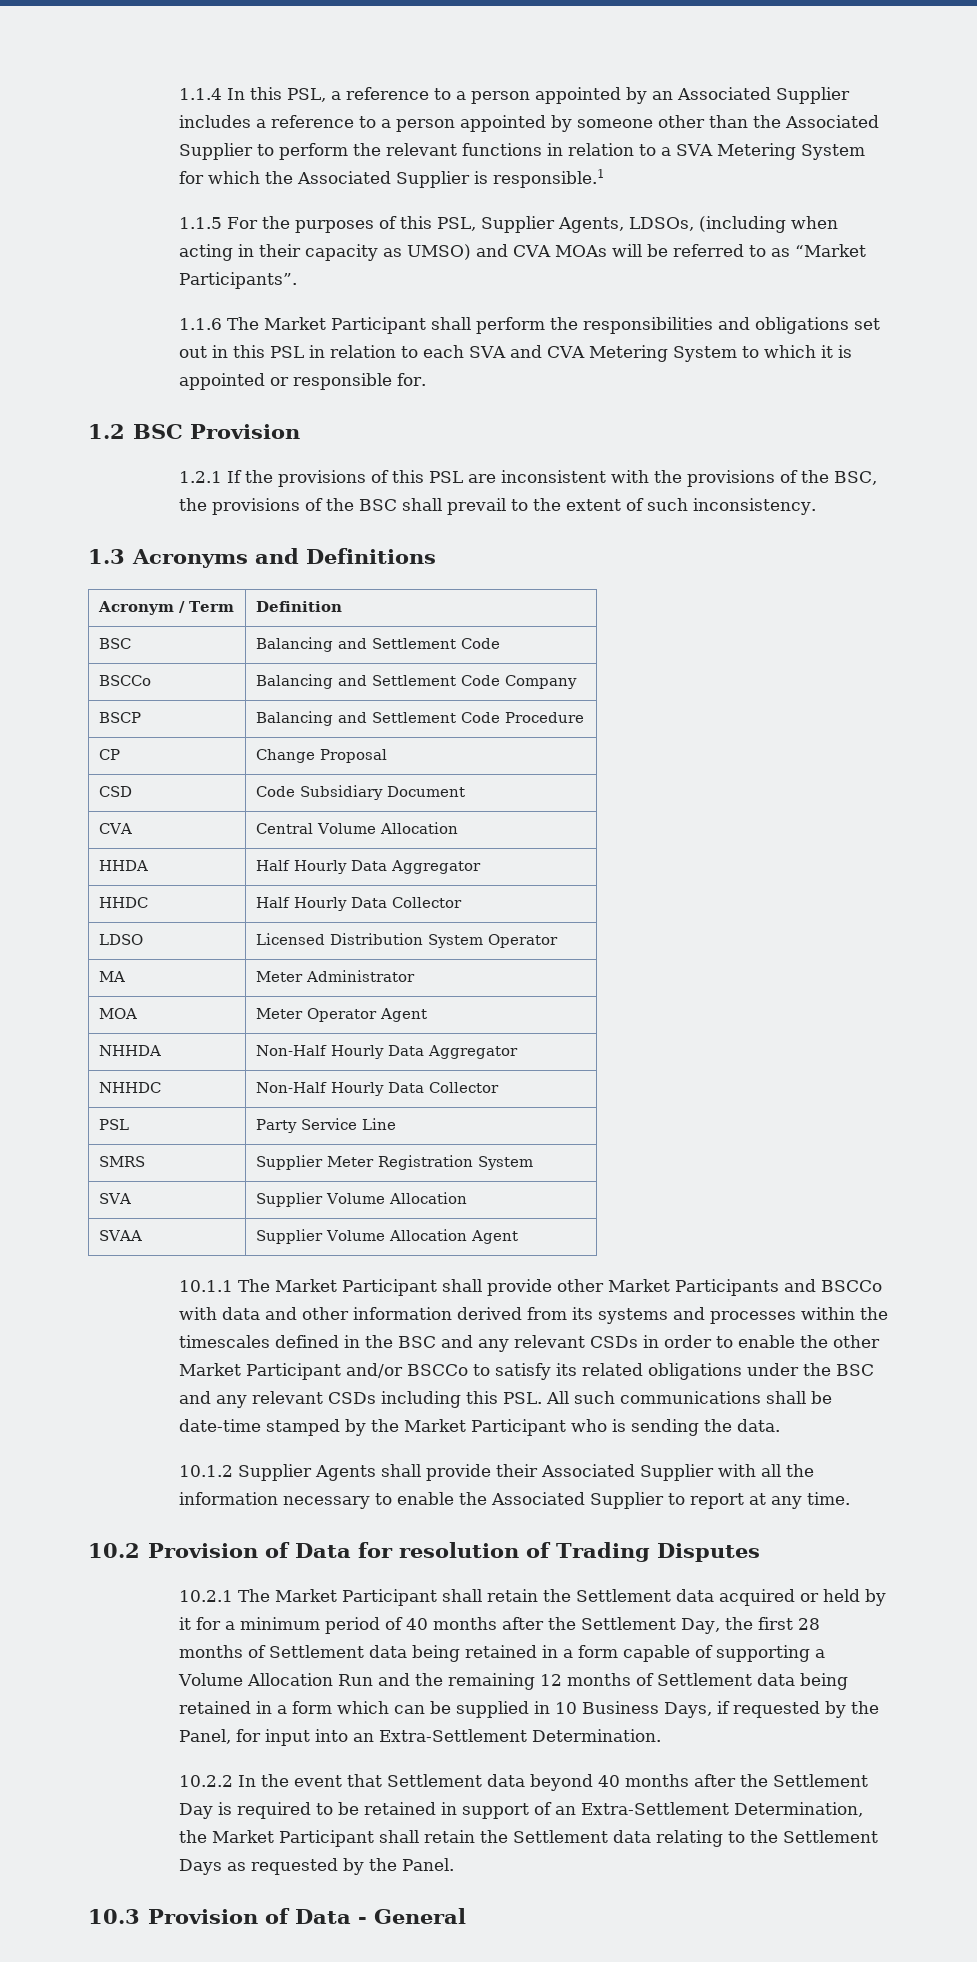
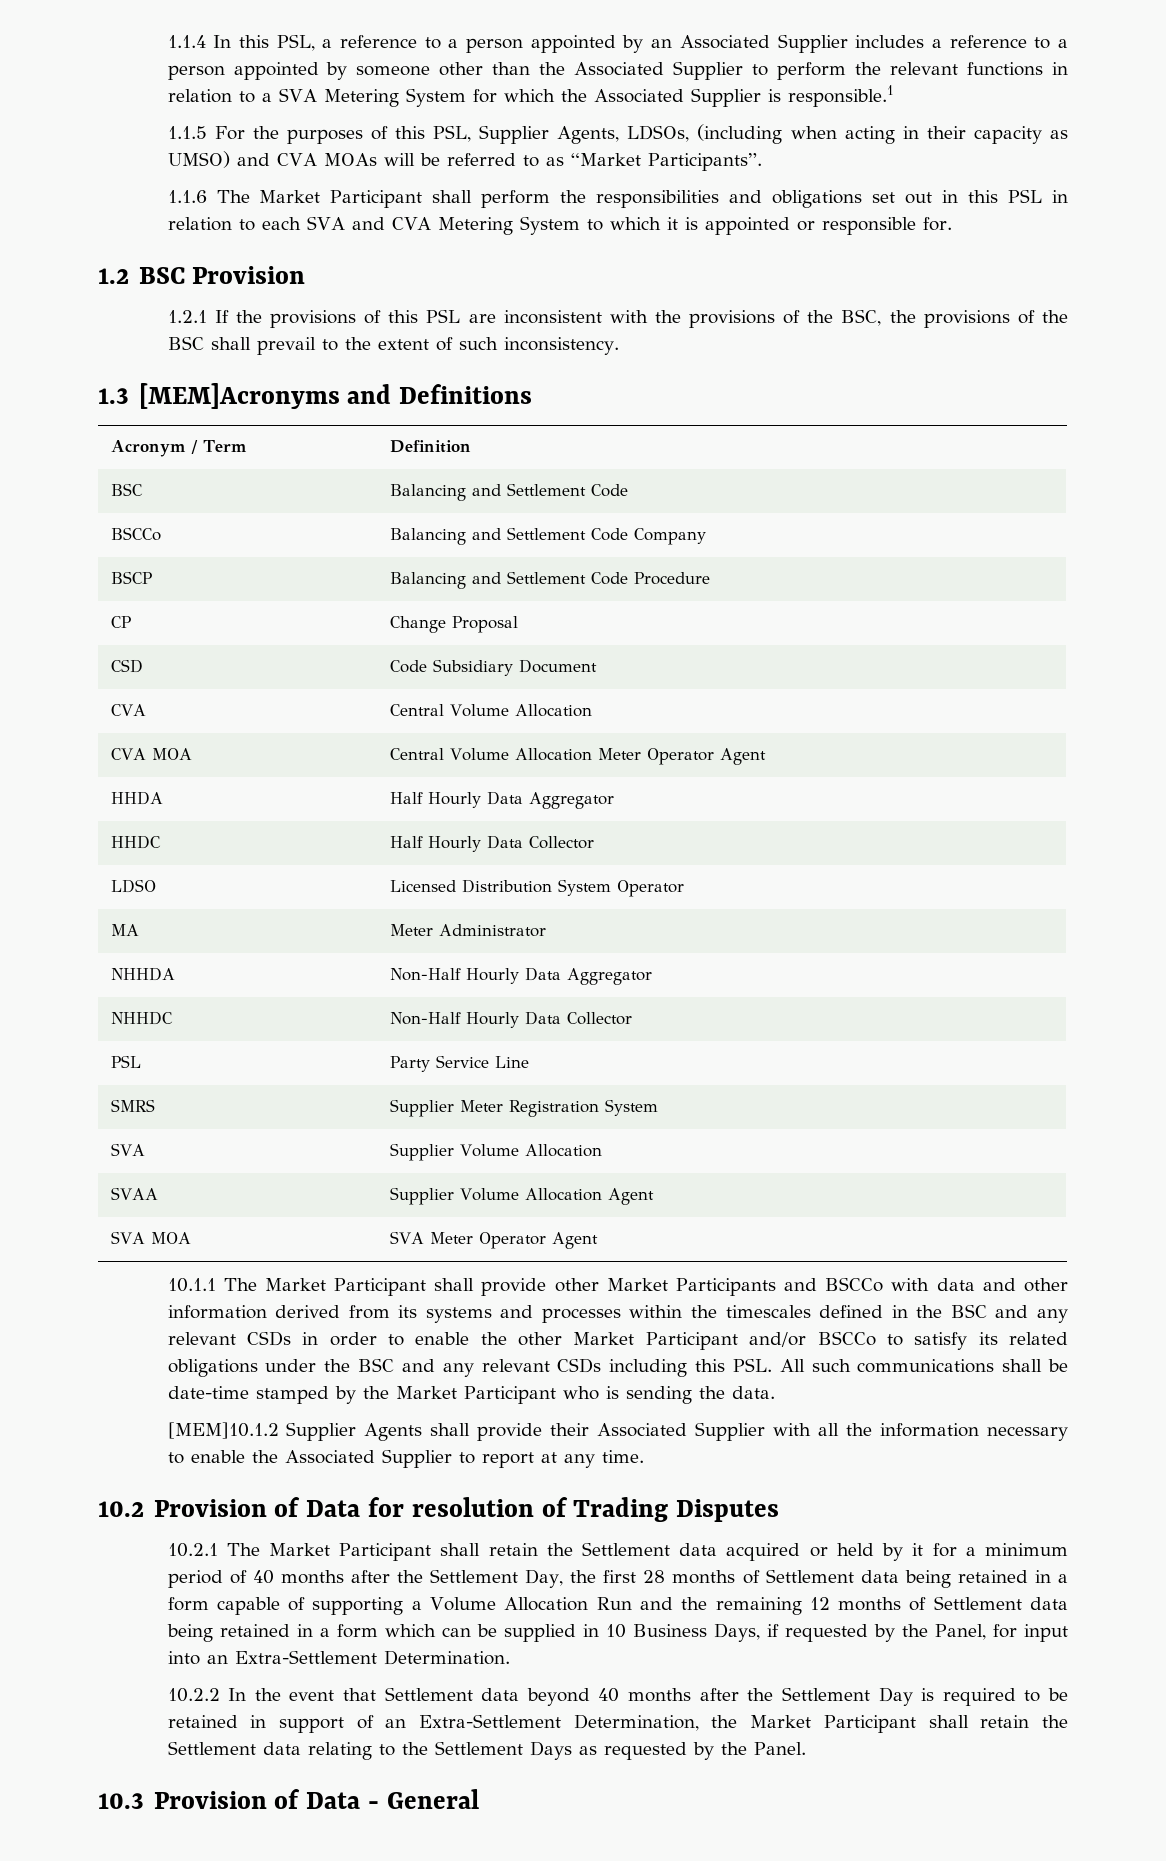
[132,549,249,568] Acronyms -> [138,383,340,409] [MEM]Acronyms
(458, 828) none -> [110,748,192,760] [389,748,766,765] // CVA MOA | Central Volume Allocation Meter Operator Agent
[98,1008,137,1019] [255,1008,427,1022] // MOA | Meter Operator Agent -> (546, 930) none
(518, 1237) none -> [110,1231,191,1244] [389,1231,598,1249] // SVA MOA | SVA Meter Operator Agent
[179,1465,234,1477] 10.1.2 -> [167,1422,279,1439] [MEM]10.1.2

